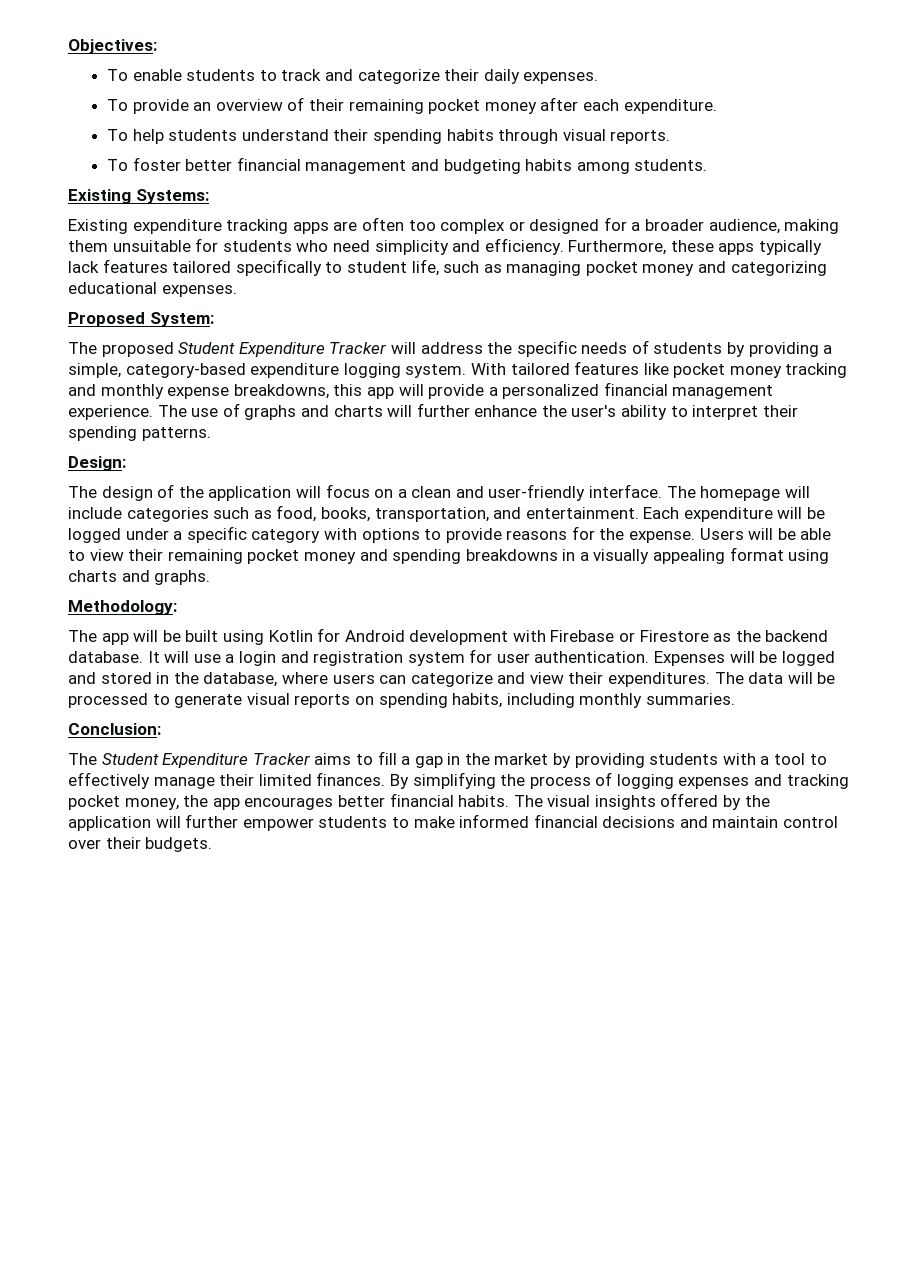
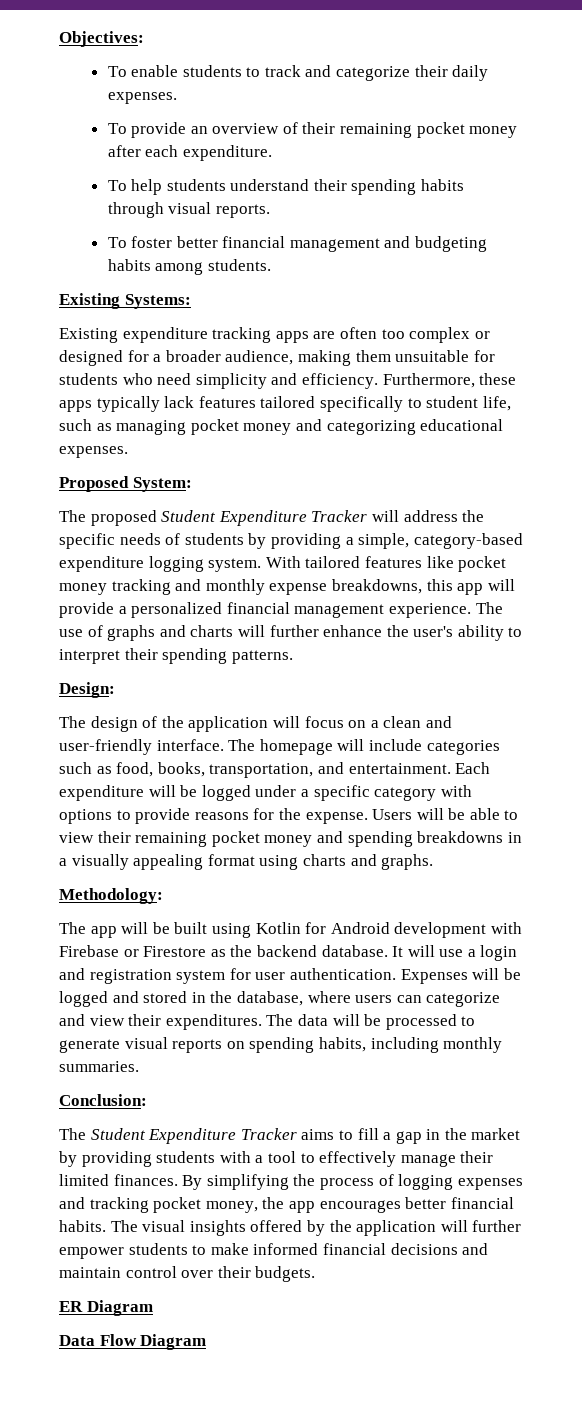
(213, 844) none -> [59,1300,153,1316] [59,1334,207,1350] // ER Diagram // Data Flow Diagram

